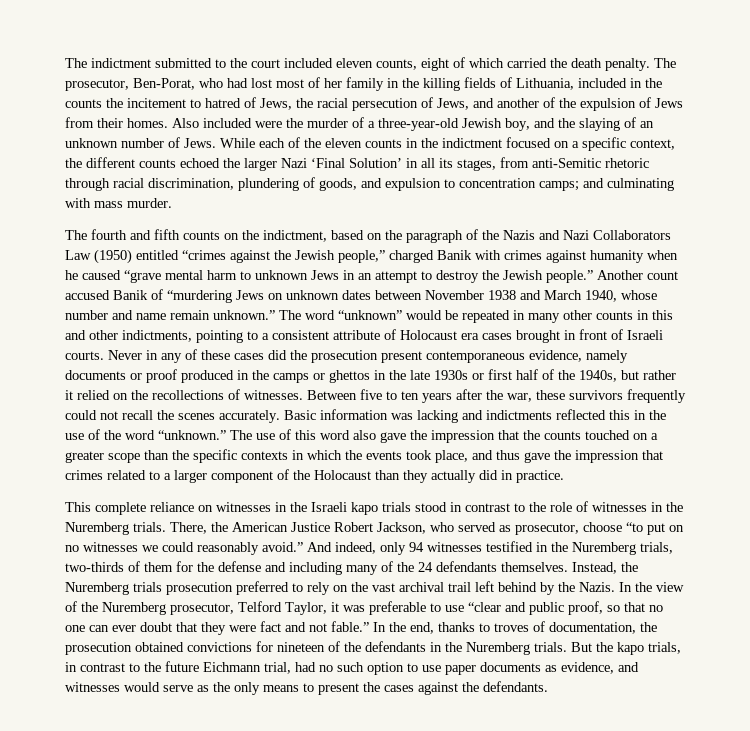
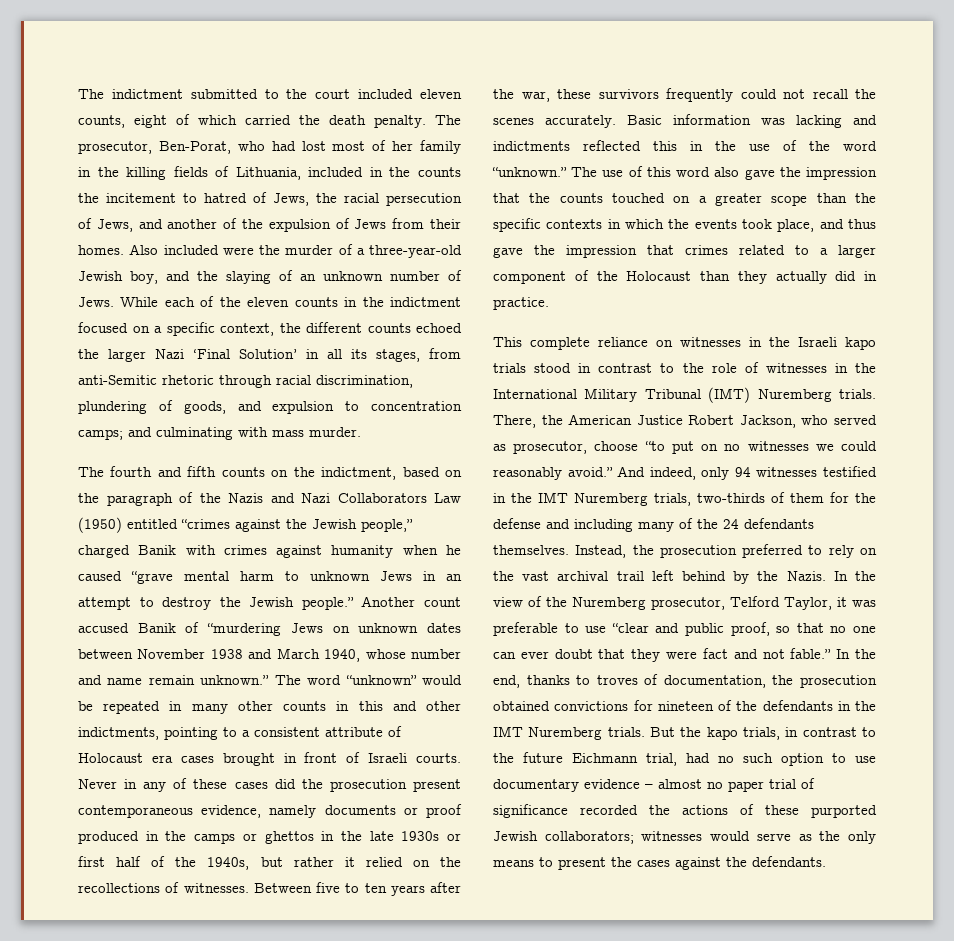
(683, 507) none -> [493,387,751,403] International Military Tribunal (IMT)
(568, 547) none -> [538,492,568,503] IMT
[65,582,162,595] Nuremberg trials -> (654, 550) none
(462, 647) none -> [493,726,523,737] IMT
[445,662,639,675] paper documents as evidence, and -> [493,778,815,792] [493,804,877,818] [493,831,634,844] documentary evidence – almost no paper trial of significance recorded the actions of these purported Jewish collaborators;

